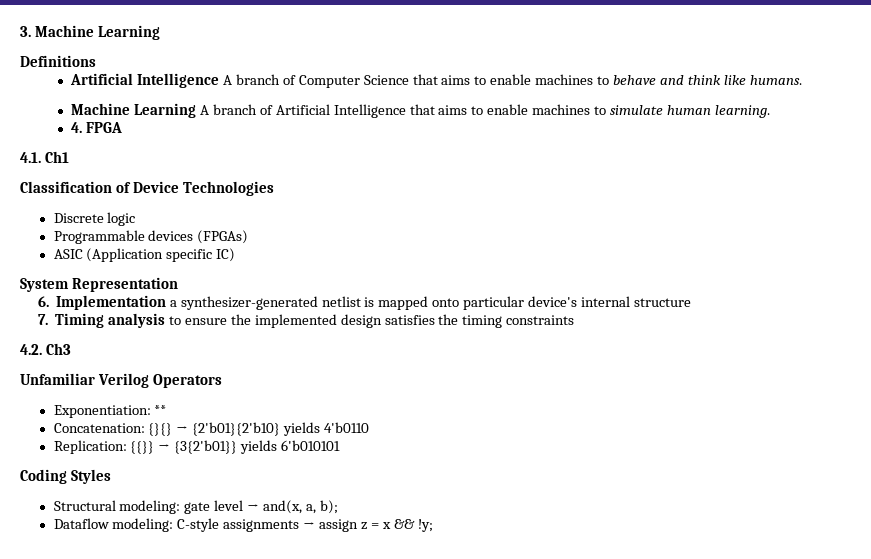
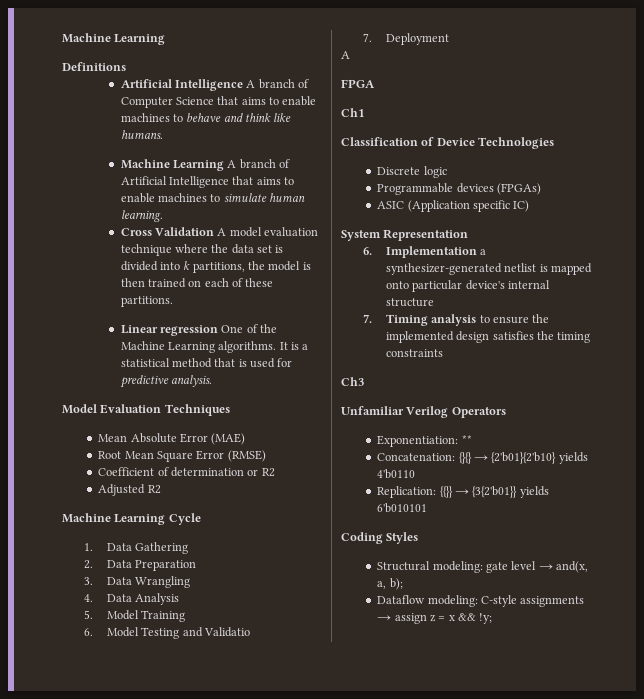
[20,26,31,37] 3. -> (62, 38) none
[71,122,83,133] 4. -> [120,227,319,237] [120,244,284,256] [120,261,311,273] [120,278,274,288] [120,296,173,307] [120,324,278,336] [120,341,309,353] [120,358,293,368] [119,375,212,388] [62,404,230,416] [98,433,246,445] [98,450,266,462] [98,467,275,477] [98,484,161,496] [62,513,201,525] [84,542,189,554] [84,560,197,571] [84,576,191,588] [84,593,180,605] [84,610,186,622] [84,627,250,639] [363,33,449,45] [341,51,350,59] Cross Validation A model evaluation technique where the data set is divided into k partitions, the model is then trained on each of these partitions. // Linear regression One of the Machine Learning algorithms. It is a statistical method that is used for predictive analysis. // Model Evaluation Techniques // Mean Absolute Error (MAE) // Root Mean Square Error (RMSE) // Coefficient of determination or R2 // Adjusted R2 // Machine Learning Cycle // 1. Data Gathering // 2. Data Preparation // 3. Data Wrangling // 4. Data Analysis // 5. Model Training // 6. Model Testing and Validatio // 7. Deployment // A //
[20,152,41,163] 4.1. -> (375, 83) none
[20,344,42,355] 4.2. -> (443, 353) none

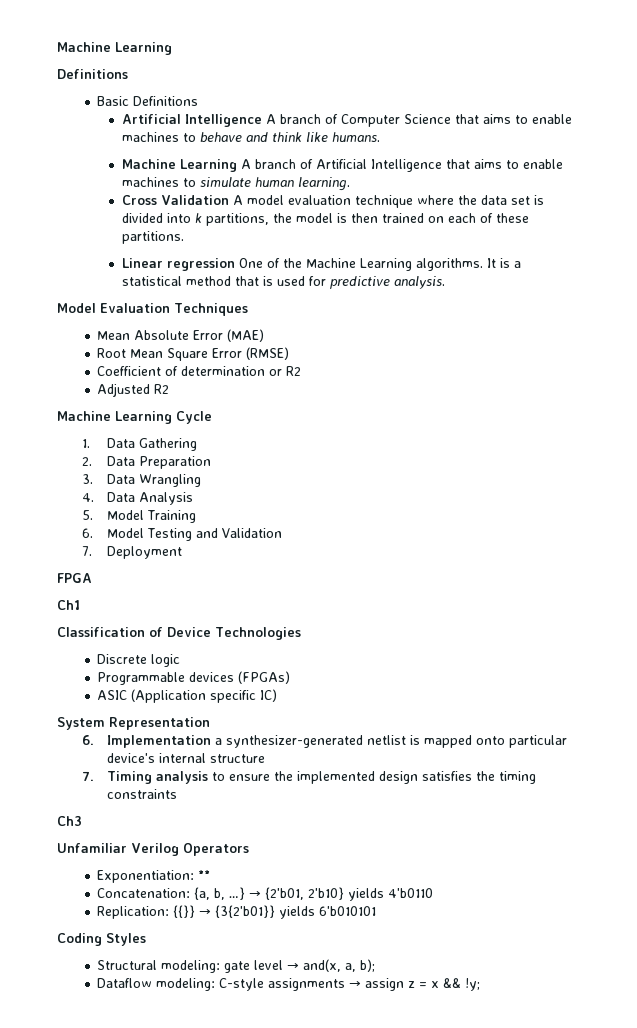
(126, 66) none -> [97,96,199,106] // Basic Definitions
[203,627,250,637] Validatio -> [221,528,282,538] Validation
[341,51,350,59] // A -> (182, 552) none
[458,452,557,464] {}{} → {2'b01}{2'b10} -> [194,887,345,900] {a, b, …} → {2'b01, 2'b10}

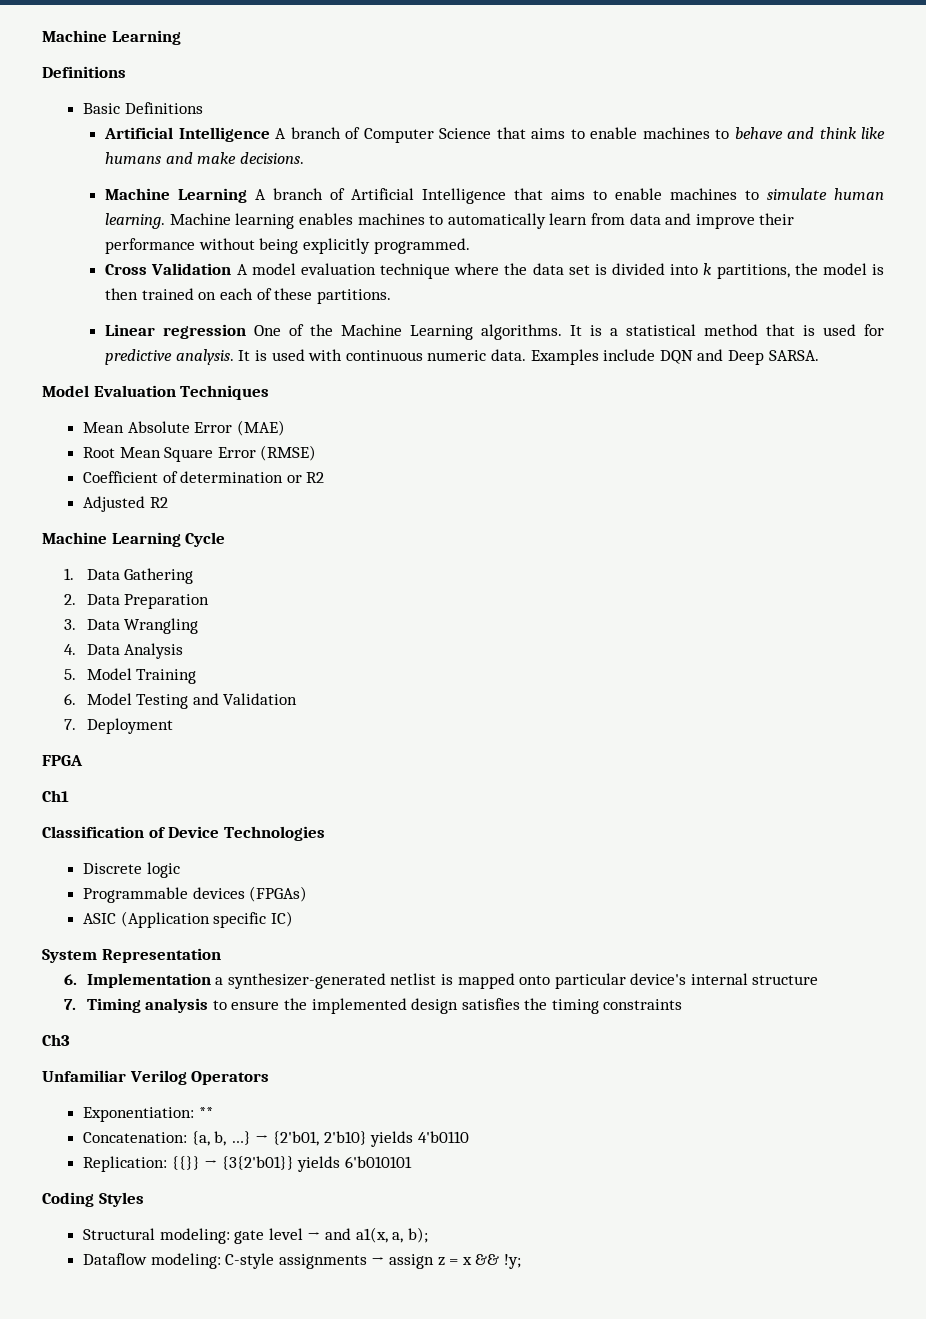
[332,132,381,142] humans. -> [105,152,305,164] humans and make decisions.
(351, 184) none -> [169,213,795,229] [105,238,470,254] Machine learning enables machines to automatically learn from data and improve their performance without being explicitly programmed.
(446, 282) none -> [238,349,819,365] It is used with continuous numeric data. Examples include DQN and Deep SARSA.
[303,959,342,972] and(x, -> [324,1227,388,1243] and a1(x,

